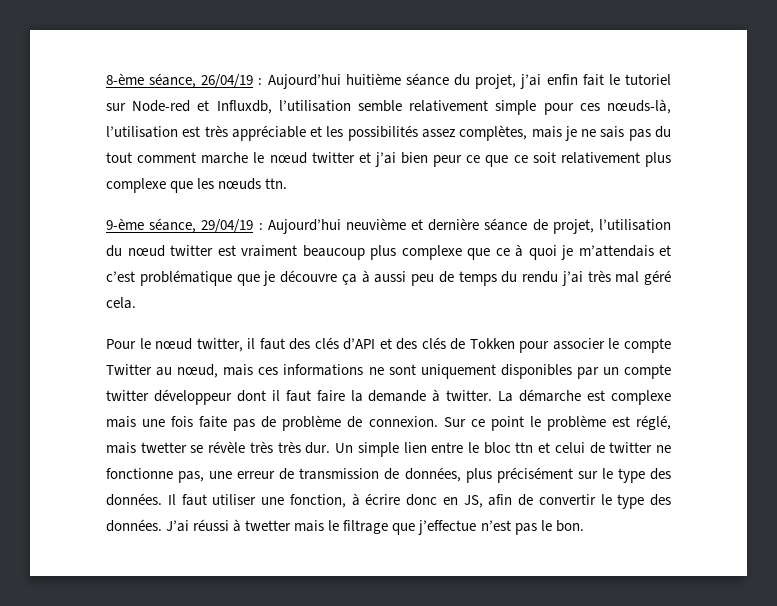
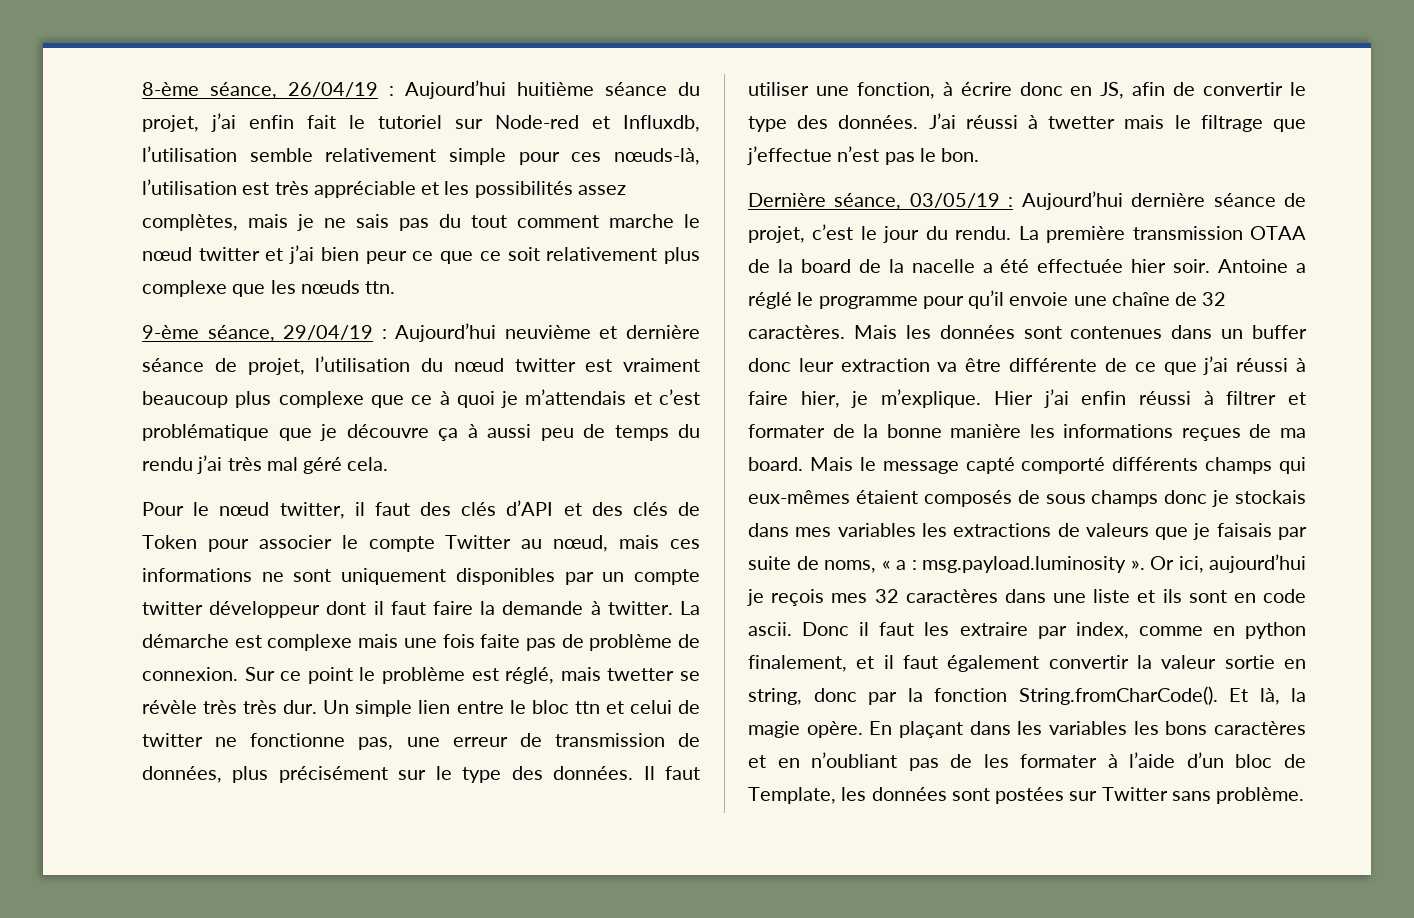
[469,338,515,349] Tokken -> [142,535,197,549] Token
(584, 526) none -> [748,191,1306,210] [748,224,1306,243] [748,259,1306,273] [748,290,1227,309] [748,325,1307,339] [748,356,1306,375] [748,389,1306,408] [748,424,1306,441] [748,457,1306,474] [748,490,1306,507] [748,523,1307,540] [748,554,1306,573] [747,589,1306,606] [748,622,1306,639] [748,655,1306,672] [748,686,1306,705] [748,721,1306,738] [748,752,1306,771] [748,787,1305,804] // Dernière séance, 03/05/19 : Aujourd’hui dernière séance de projet, c’est le jour du rendu. La première transmission OTAA de la board de la nacelle a été effectuée hier soir. Antoine a réglé le programme pour qu’il envoie une chaîne de 32 caractères. Mais les données sont contenues dans un buffer donc leur extraction va être différente de ce que j’ai réussi à faire hier, je m’explique. Hier j’ai enfin réussi à filtrer et formater de la bonne manière les informations reçues de ma board. Mais le message capté comporté différents champs qui eux-mêmes étaient composés de sous champs donc je stockais dans mes variables les extractions de valeurs que je faisais par suite de noms, « a : msg.payload.luminosity ». Or ici, aujourd’hui je reçois mes 32 caractères dans une liste et ils sont en code ascii. Donc il faut les extraire par index, comme en python finalement, et il faut également convertir la valeur sortie en string, donc par la fonction String.fromCharCode(). Et là, la magie opère. En plaçant dans les variables les bons caractères et en n’oubliant pas de les formater à l’aide d’un bloc de Template, les données sont postées sur Twitter sans problème.

